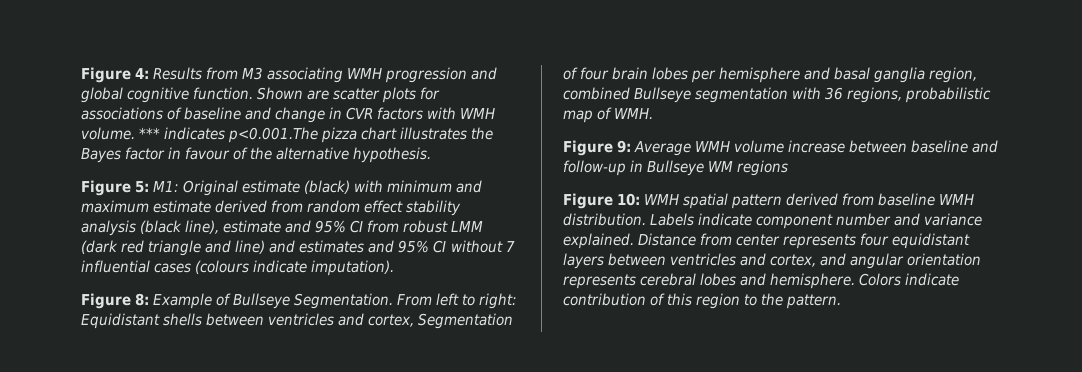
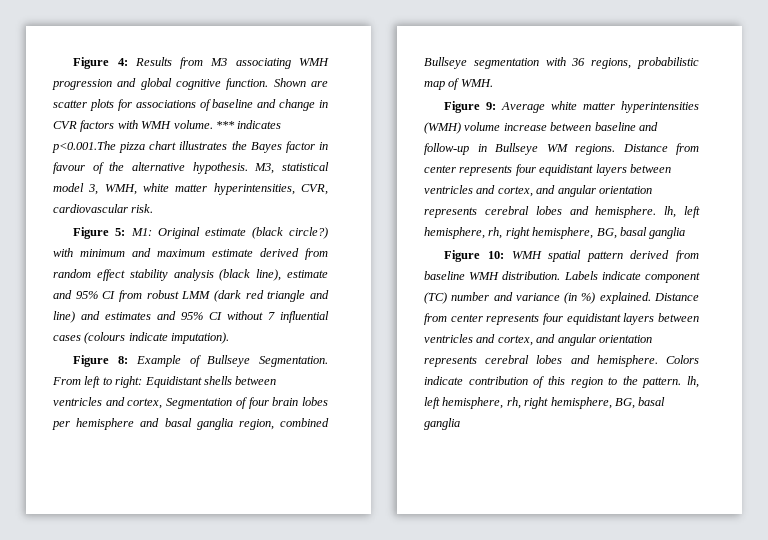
(432, 155) none -> [254,162,329,174] [53,183,328,195] [53,204,154,213] M3, statistical model 3, WMH, white matter hyperintensities, CVR, cardiovascular risk.
[304,180,351,194] (black) -> [251,227,328,239] (black circle?)
[695,141,731,152] WMH -> [551,101,699,113] [424,122,461,134] white matter hyperintensities (WMH)
[737,160,789,176] regions -> [575,143,699,155] [424,164,671,176] [424,185,652,197] [424,206,700,218] [424,227,686,239] regions. Distance from center represents four equidistant layers between ventricles and cortex, and angular orientation represents cerebral lobes and hemisphere. lh, left hemisphere, rh, right hemisphere, BG, basal ganglia
(834, 221) none -> [424,292,447,304] (TC)
(983, 219) none -> [564,292,596,304] (in %)
(842, 301) none -> [687,376,699,388] [424,397,666,409] [424,418,460,430] lh, left hemisphere, rh, right hemisphere, BG, basal ganglia

